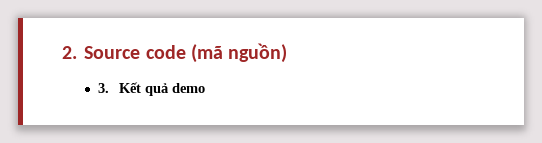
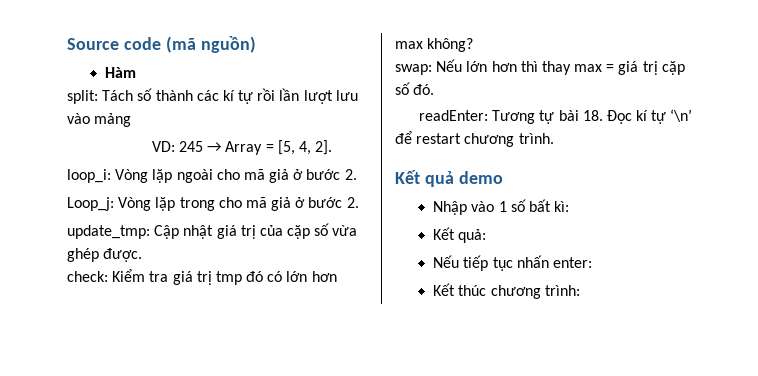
[62,46,77,59] 2. -> (67, 44) none
[98,82,205,96] 3. Kết quả demo -> [105,67,137,78] [67,88,358,104] [67,113,132,127] [151,140,333,155] [67,169,357,183] [67,197,359,211] [67,223,358,239] [67,248,143,262] [67,269,337,285] [395,38,474,52] [395,59,685,75] [395,82,435,95] [418,109,693,124] [395,131,554,147] [395,170,503,187] [433,199,570,215] [433,227,487,243] [433,255,593,271] [433,283,580,299] Hàm // split: Tách số thành các kí tự rồi lần lượt lưu vào mảng // VD: 245 → Array = [5, 4, 2]. // loop_i: Vòng lặp ngoài cho mã giả ở bước 2. // Loop_j: Vòng lặp trong cho mã giả ở bước 2. // update_tmp: Cập nhật giá trị của cặp số vừa ghép được. // check: Kiểm tra giá trị tmp đó có lớn hơn max không? // swap: Nếu lớn hơn thì thay max = giá trị cặp số đó. // readEnter: Tương tự bài 18. Đọc kí tự ‘\n’ để restart chương trình. // Kết quả demo // Nhập vào 1 số bất kì: // Kết quả: // Nếu tiếp tục nhấn enter: // Kết thúc chương trình:

